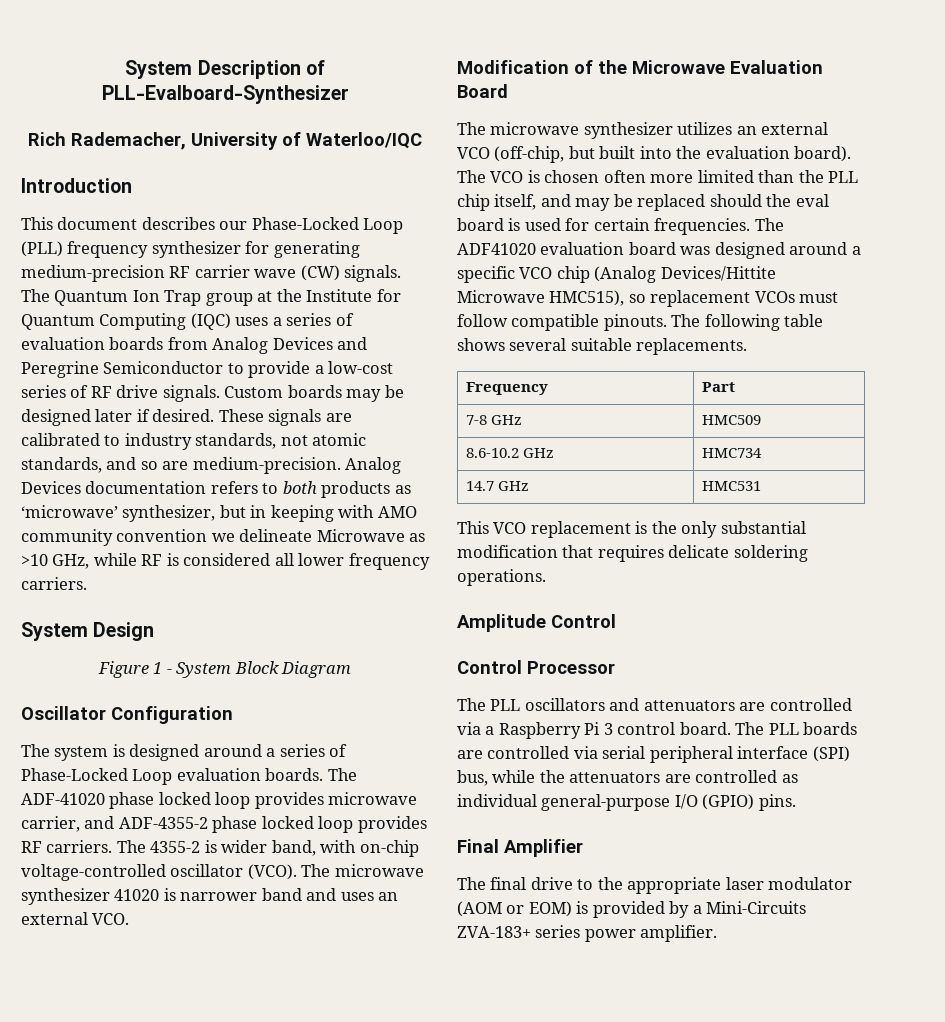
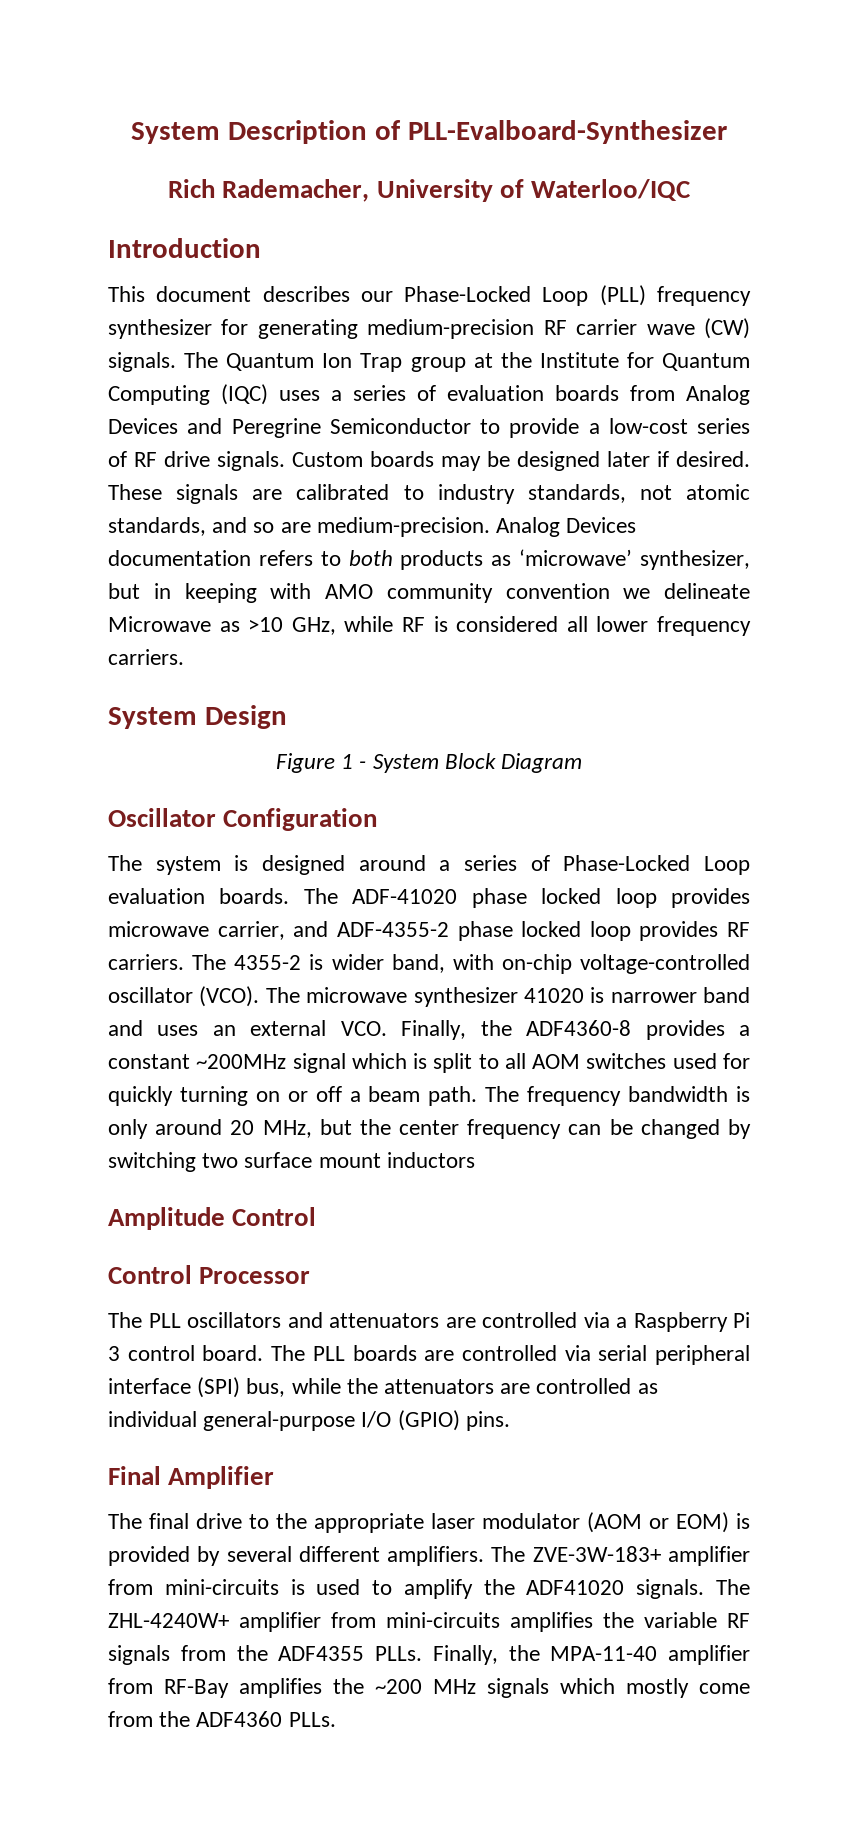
[457,60,823,74] [457,84,508,98] [457,122,829,139] [457,146,852,163] [457,170,859,183] [457,194,829,211] [457,218,784,235] [457,242,861,259] [457,266,776,283] [457,290,839,307] [457,314,824,331] [457,338,748,355] [465,382,548,395] [701,382,735,392] [465,415,522,425] [701,415,761,425] [465,448,554,458] [701,448,762,458] [465,481,529,491] [701,481,761,491] [457,521,806,538] [457,545,808,562] [457,569,546,586] // Modification of the Microwave Evaluation Board // The microwave synthesizer utilizes an external VCO (off-chip, but built into the evaluation board). The VCO is chosen often more limited than the PLL chip itself, and may be replaced should the eval board is used for certain frequencies. The ADF41020 evaluation board was designed around a specific VCO chip (Analog Devices/Hittite Microwave HMC515), so replacement VCOs must follow compatible pinouts. The following table shows several suitable replacements. // Frequency | Part // 7-8 GHz | HMC509 // 8.6-10.2 GHz | HMC734 // 14.7 GHz | HMC531 // This VCO replacement is the only substantial modification that requires delicate soldering operations. -> [401,1020,751,1040] [108,1053,750,1073] [108,1086,750,1106] [108,1119,751,1139] [108,1152,475,1172] Finally, the ADF4360-8 provides a constant ~200MHz signal which is split to all AOM switches used for quickly turning on or off a beam path. The frequency bandwidth is only around 20 MHz, but the center frequency can be changed by switching two surface mount inductors
[692,901,807,914] [457,925,718,942] a Mini-Circuits ZVA-183+ series power amplifier. -> [226,1546,750,1566] [108,1579,750,1599] [108,1612,750,1632] [108,1645,750,1665] [108,1678,750,1698] [108,1711,336,1727] several different amplifiers. The ZVE-3W-183+ amplifier from mini-circuits is used to amplify the ADF41020 signals. The ZHL-4240W+ amplifier from mini-circuits amplifies the variable RF signals from the ADF4355 PLLs. Finally, the MPA-11-40 amplifier from RF-Bay amplifies the ~200 MHz signals which mostly come from the ADF4360 PLLs.

